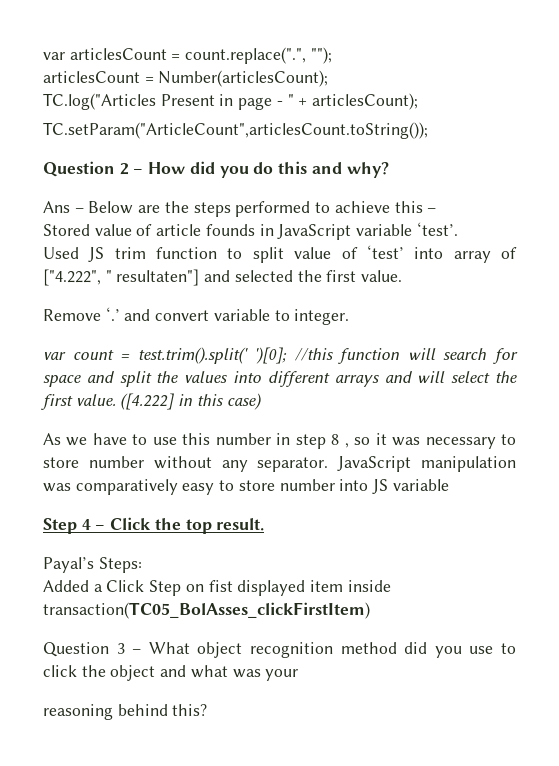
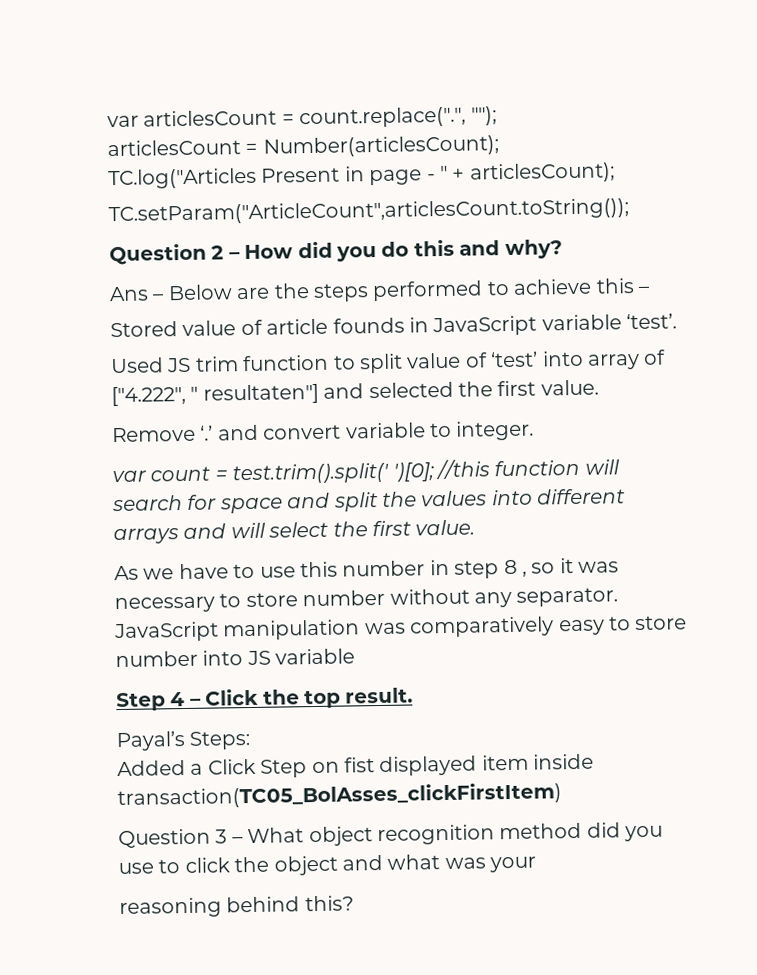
[120,393,262,410] ([4.222] in this case) -> (476, 527) none

